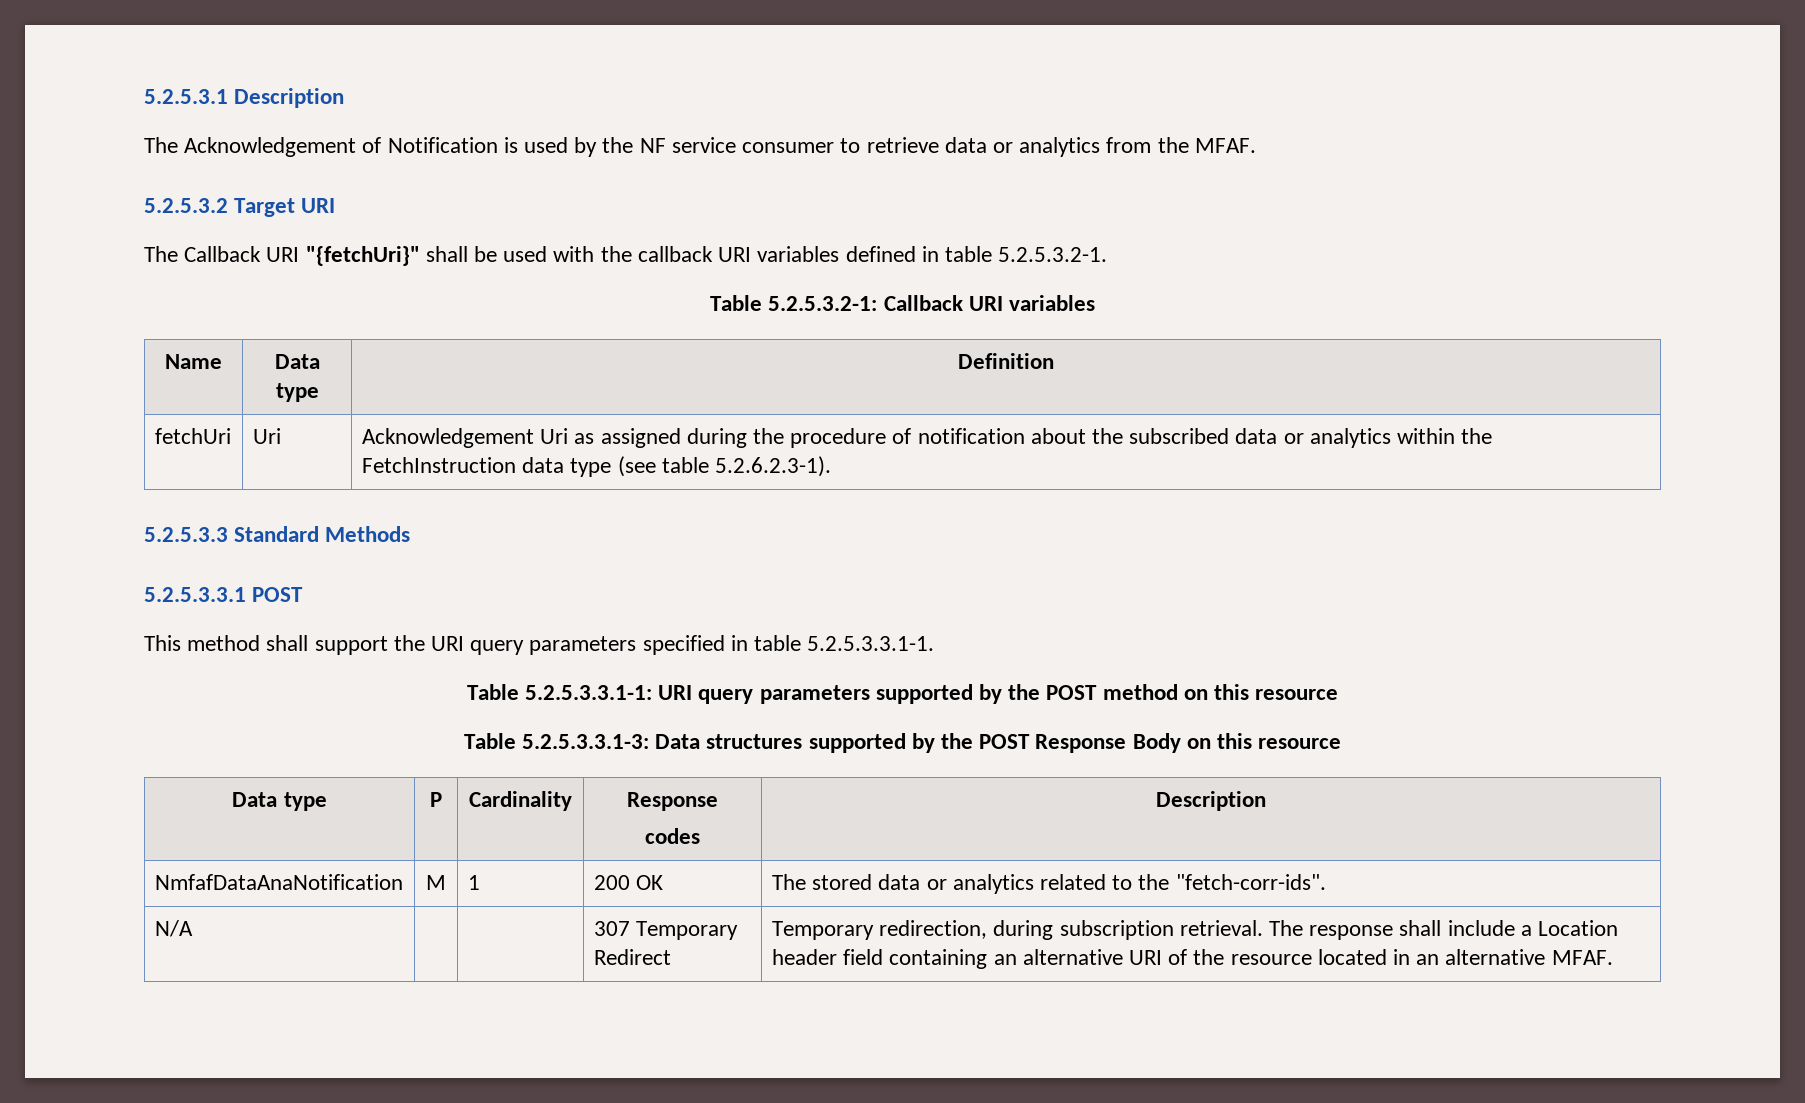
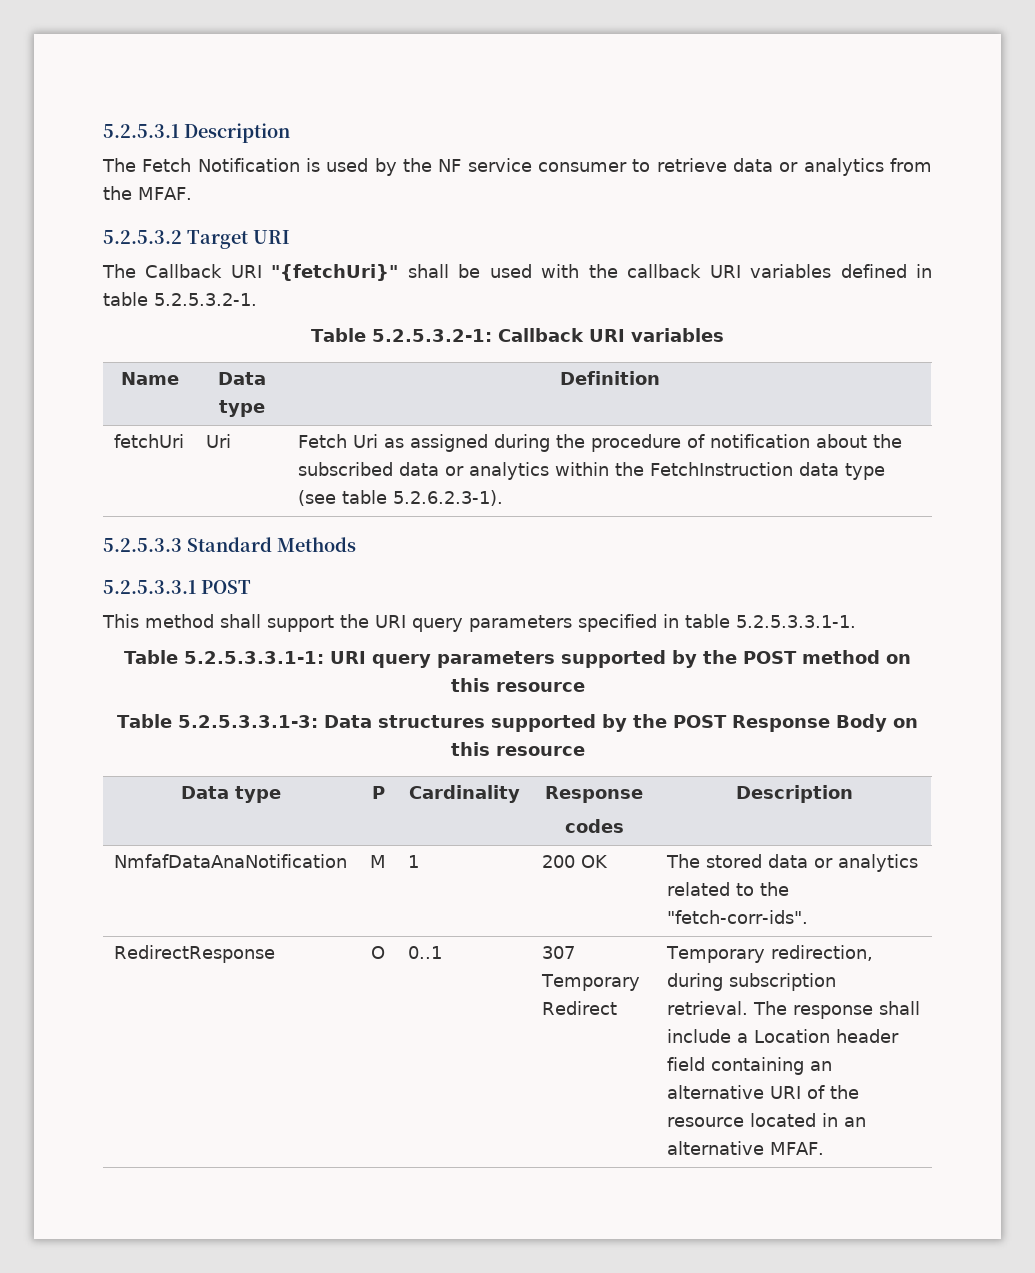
[184,137,382,157] Acknowledgement of -> [142,158,192,172] Fetch
[361,428,534,448] Acknowledgement -> [297,434,347,448] Fetch
[154,920,193,937] N/A | | -> [113,945,275,963] [371,946,385,959] [407,946,442,959] RedirectResponse | O | 0..1

